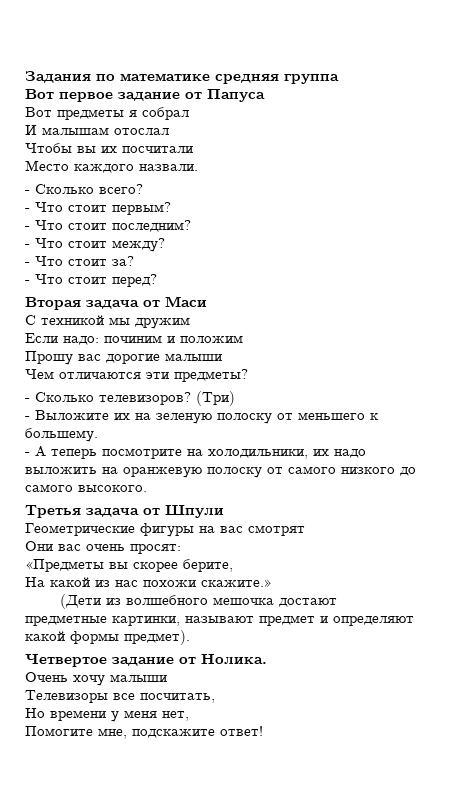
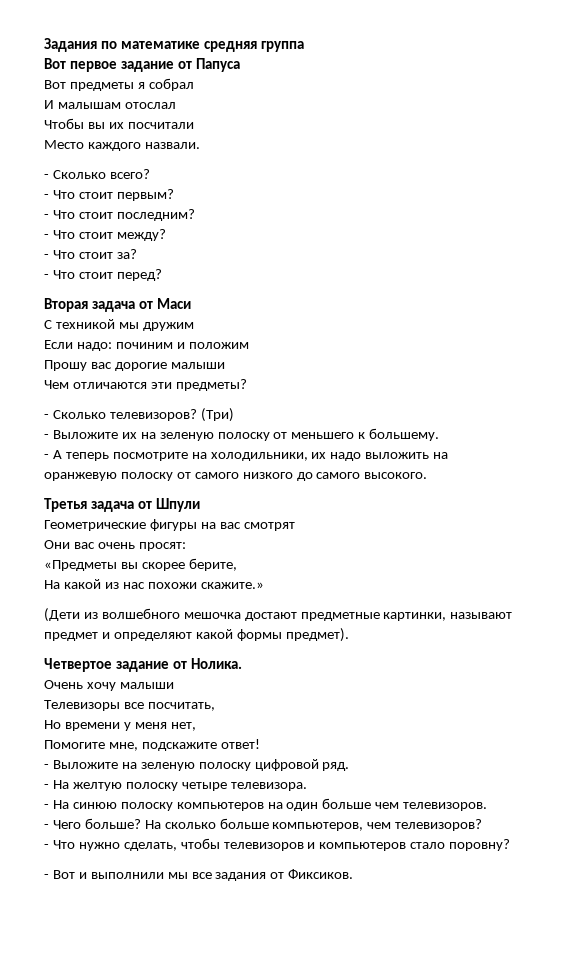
(263, 731) none -> [44,759,350,771] [44,780,307,791] [44,798,488,811] [44,818,483,831] [44,838,511,851] [44,869,354,881] // - Выложите на зеленую полоску цифровой ряд. // - На желтую полоску четыре телевизора. // - На синюю полоску компьютеров на один больше чем телевизоров. // - Чего больше? На сколько больше компьютеров, чем телевизоров? // - Что нужно сделать, чтобы телевизоров и компьютеров стало поровну? // - Вот и выполнили мы все задания от Фиксиков.

